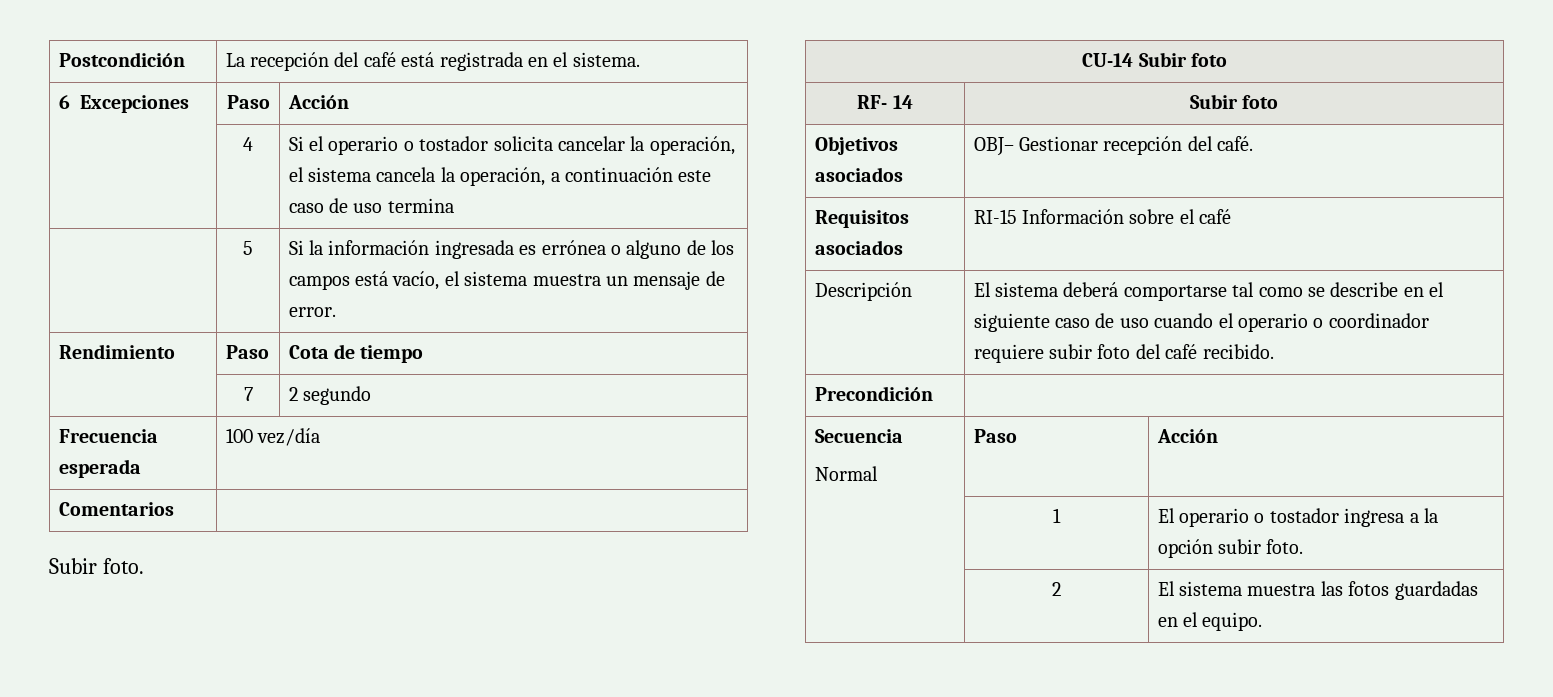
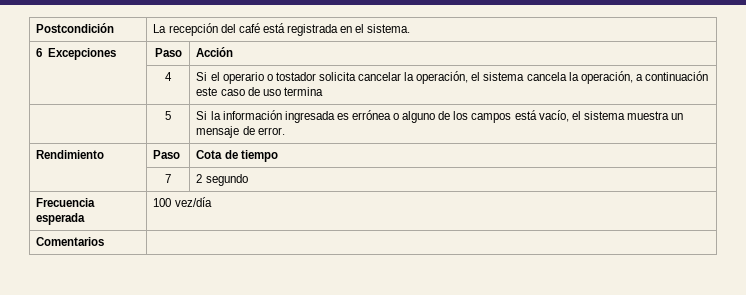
[49,558,144,574] [1082,52,1227,67] [857,95,913,109] [1189,94,1279,109] [814,136,898,155] [814,167,903,182] [973,136,1254,156] [814,210,909,228] [814,240,903,255] [973,209,1232,224] [814,282,912,301] [973,282,1445,301] [973,313,1429,332] [973,344,1274,363] [814,386,933,401] [814,429,903,443] [814,466,878,481] [973,429,1017,443] [1156,429,1218,443] [1053,508,1061,523] [1157,508,1439,527] [1157,539,1304,558] [1052,582,1061,596] [1157,581,1478,600] [1157,612,1263,631] // Subir foto. // CU-14 Subir foto // RF- 14 | Subir foto // Objetivos asociados | OBJ– Gestionar recepción del café. // Requisitos asociados | RI-15 Información sobre el café // Descripción | El sistema deberá comportarse tal como se describe en el siguiente caso de uso cuando el operario o coordinador requiere subir foto del café recibido. // Precondición | // Secuencia // Normal | Paso | Acción // | 1 | El operario o tostador ingresa a la opción subir foto. // | 2 | El sistema muestra las fotos guardadas en el equipo. -> (105, 241) none

